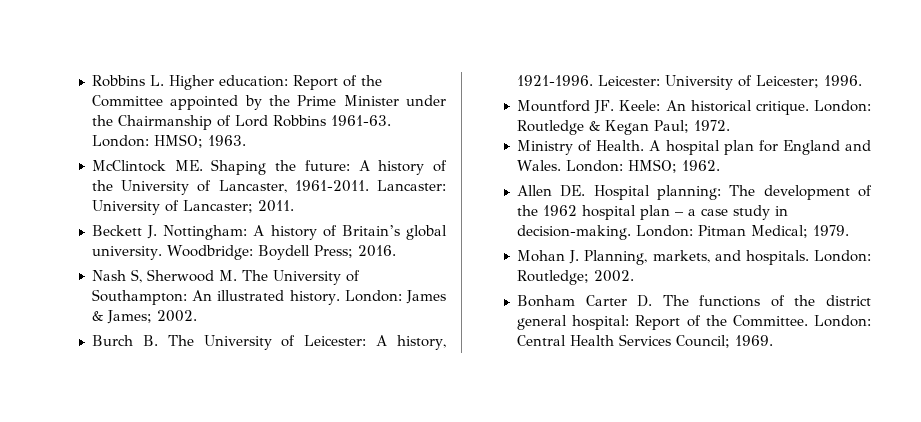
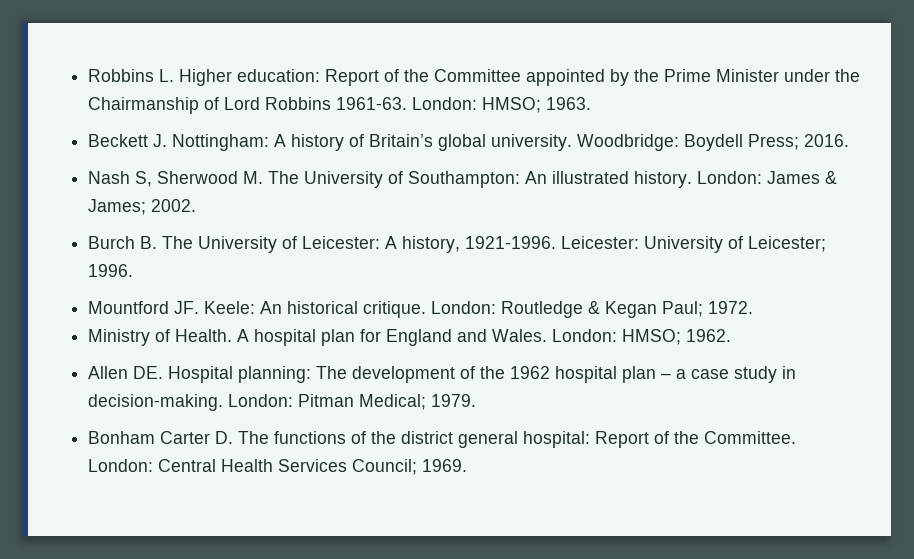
[92,159,448,175] [92,180,447,195] [92,200,295,215] // McClintock ME. Shaping the future: A history of the University of Lancaster, 1961-2011. Lancaster: University of Lancaster; 2011. -> (592, 103) none
[517,250,871,265] [517,270,635,285] // Mohan J. Planning, markets, and hospitals. London: Routledge; 2002. -> (477, 400) none

